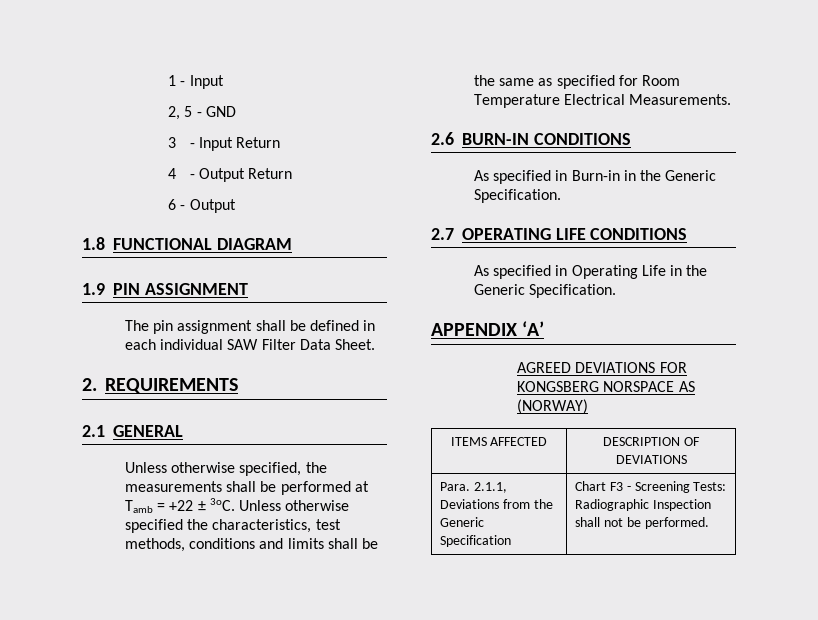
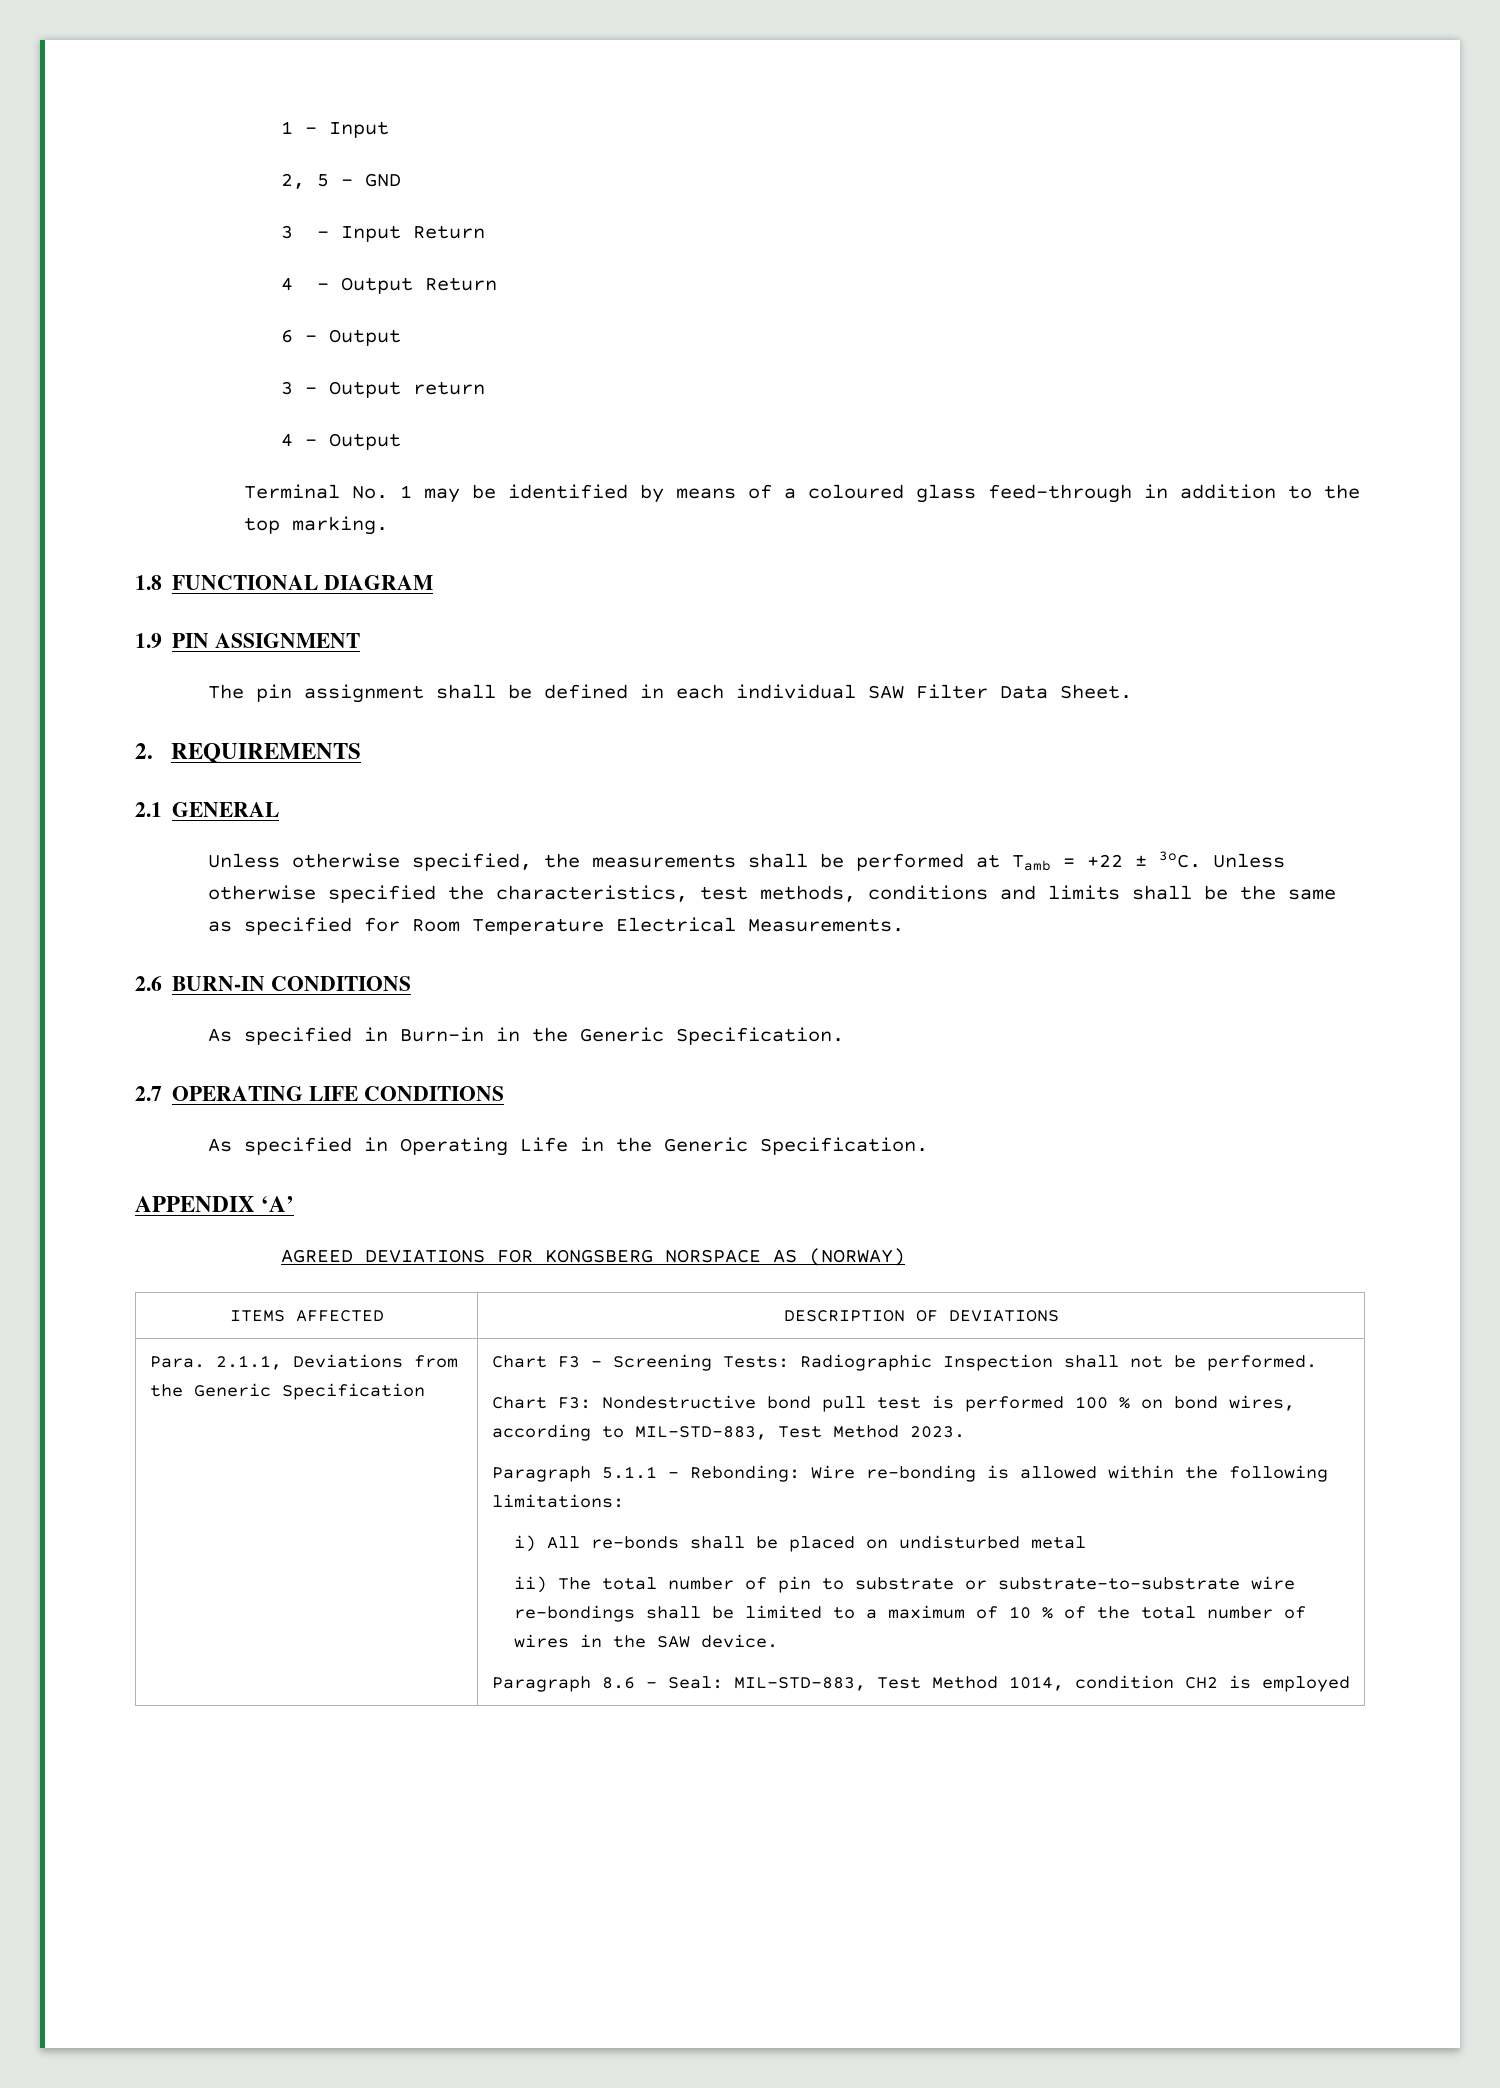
(236, 206) none -> [280,381,485,398] [280,433,401,450] [244,484,1361,503] [244,516,389,535] // 3 – Output return // 4 - Output // Terminal No. 1 may be identified by means of a coloured glass feed-through in addition to the top marking.
(709, 523) none -> [491,1395,1295,1412] [491,1424,965,1441] [491,1465,1328,1482] [491,1494,624,1508] [513,1535,1086,1552] [513,1576,1295,1593] [513,1605,1306,1622] [513,1634,778,1648] [491,1675,1350,1692] // Chart F3: Nondestructive bond pull test is performed 100 % on bond wires, according to MIL-STD-883, Test Method 2023. // Paragraph 5.1.1 – Rebonding: Wire re-bonding is allowed within the following limitations: // i) All re-bonds shall be placed on undisturbed metal // ii) The total number of pin to substrate or substrate-to-substrate wire re-bondings shall be limited to a maximum of 10 % of the total number of wires in the SAW device. // Paragraph 8.6 – Seal: MIL-STD-883, Test Method 1014, condition CH2 is employed

